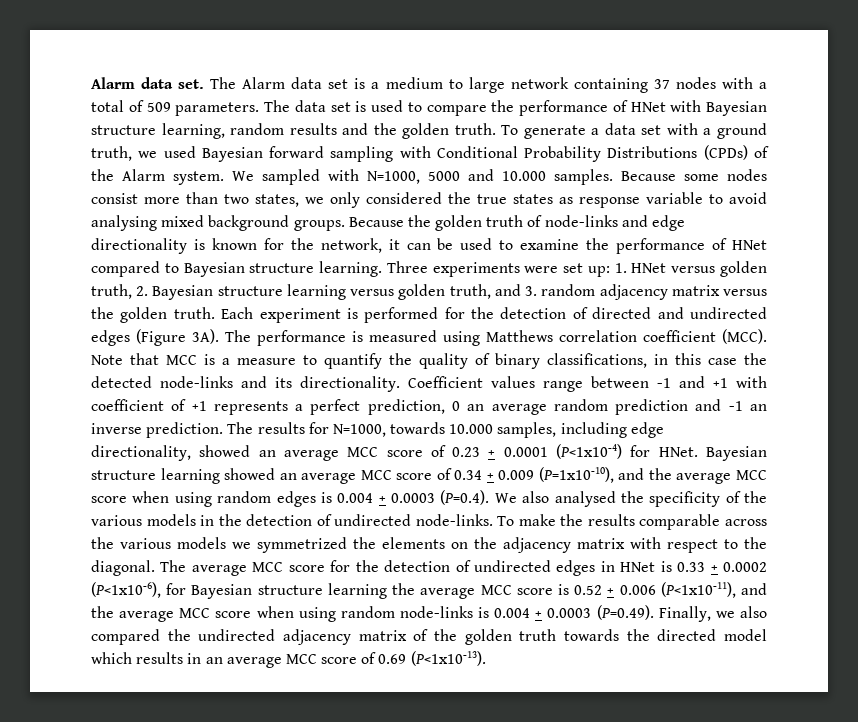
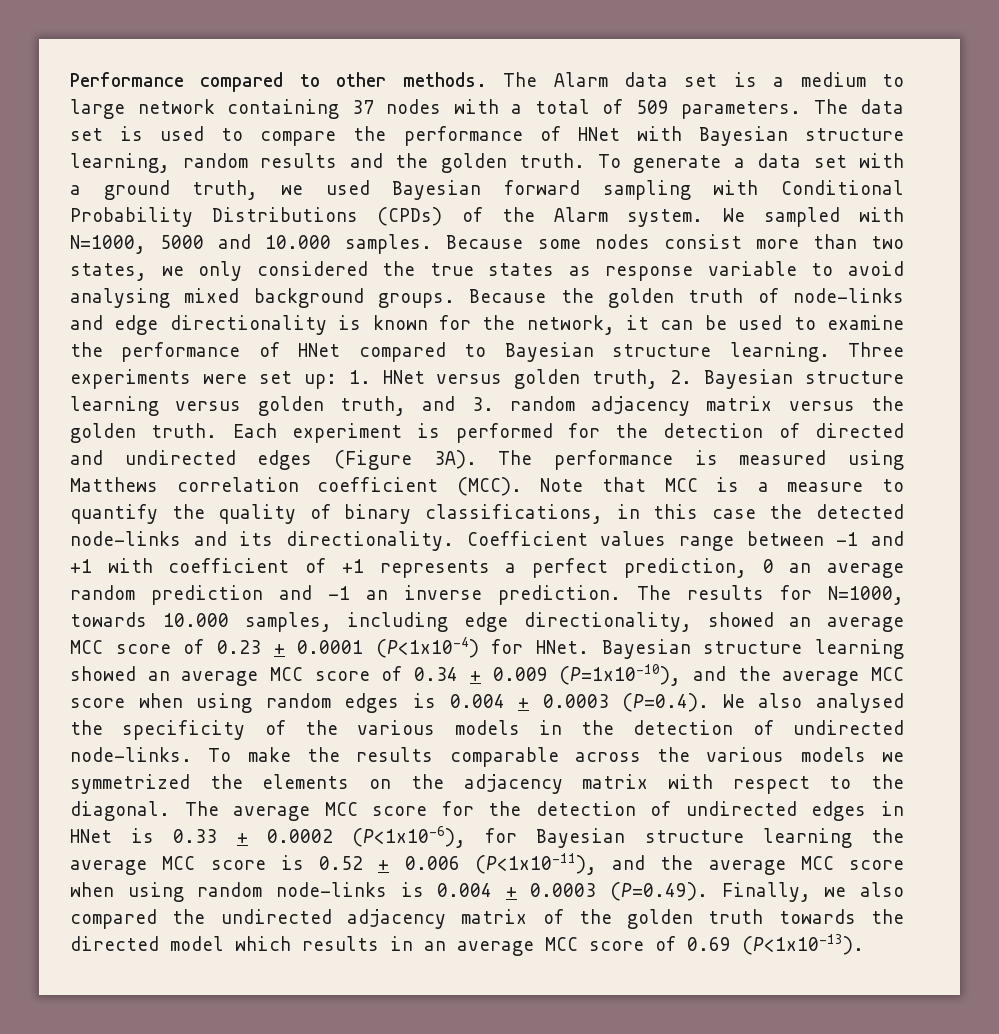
[91,77,205,89] Alarm data set. -> [70,72,487,92] Performance compared to other methods.

